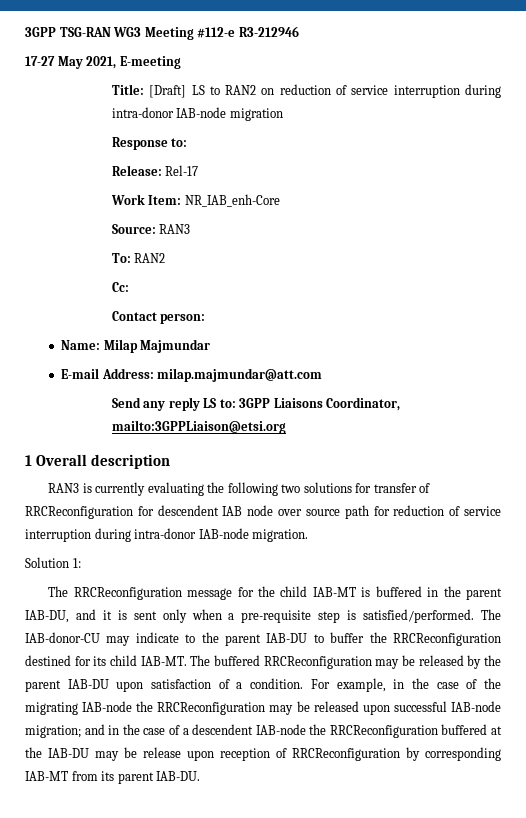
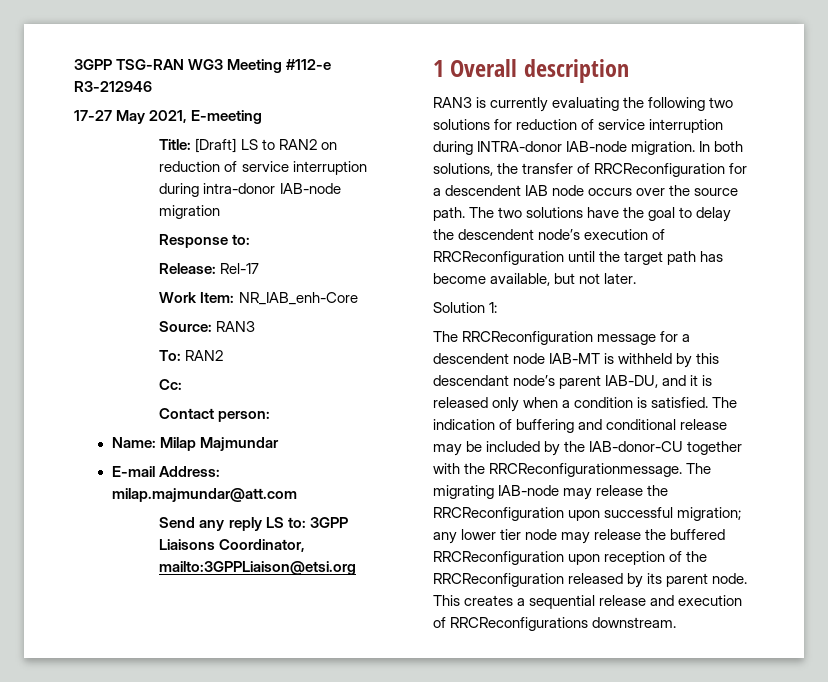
[373,483,431,493] [25,505,501,519] [25,528,197,542] transfer of RRCReconfiguration for descendent IAB node over source path for reduction of service interruption during intra-donor -> [516,119,724,133] [433,141,563,155] reduction of service interruption during INTRA-donor
(309, 535) none -> [699,141,744,152] [433,163,748,177] [433,185,739,196] [433,207,732,222] [433,229,666,240] [433,251,724,265] [433,273,637,286] In both solutions, the transfer of RRCReconfiguration for a descendent IAB node occurs over the source path. The two solutions have the goal to delay the descendent node’s execution of RRCReconfiguration until the target path has become available, but not later.
[258,586,461,597] the child IAB-MT is buffered in the -> [682,334,691,342] [433,353,720,368] [433,375,556,386] a descendent node IAB-MT is withheld by this descendant node’s
[133,611,157,620] sent -> [433,397,488,408] released
[241,609,502,623] [25,632,501,646] [25,655,502,669] [25,678,501,692] [25,701,501,715] [25,724,502,738] [25,747,501,761] [25,771,201,784] pre-requisite step is satisfied/performed. The IAB-donor-CU may indicate to the parent IAB-DU to buffer the RRCReconfiguration destined for its child IAB-MT. The buffered RRCReconfiguration may be released by the parent IAB-DU upon satisfaction of a condition. For example, in the case of the migrating IAB-node the RRCReconfiguration may be released upon successful IAB-node migration; and in the case of a descendent IAB-node the RRCReconfiguration buffered at the IAB-DU may be release upon reception of RRCReconfiguration by corresponding IAB-MT from its parent IAB-DU. -> [574,397,738,408] [433,419,728,433] [433,441,743,456] [433,463,712,477] [433,485,669,500] [433,507,742,521] [433,529,726,544] [433,551,708,565] [433,573,748,588] [433,595,743,609] [433,617,677,631] condition is satisfied. The indication of buffering and conditional release may be included by the IAB-donor-CU together with the RRCReconfigurationmessage. The migrating IAB-node may release the RRCReconfiguration upon successful migration; any lower tier node may release the buffered RRCReconfiguration upon reception of the RRCReconfiguration released by its parent node. This creates a sequential release and execution of RRCReconfigurations downstream.

